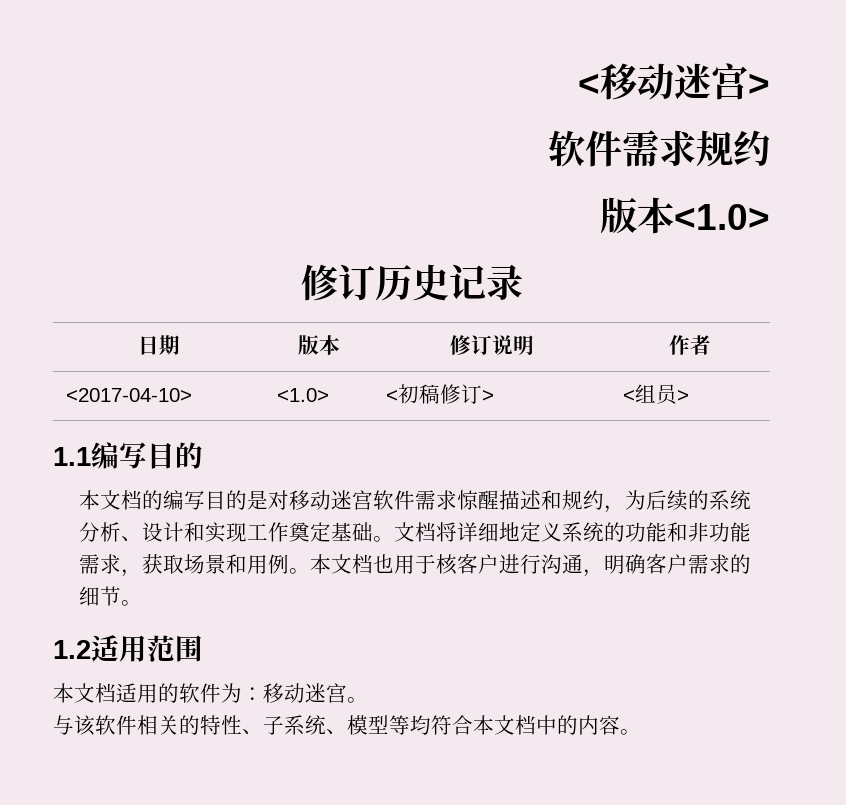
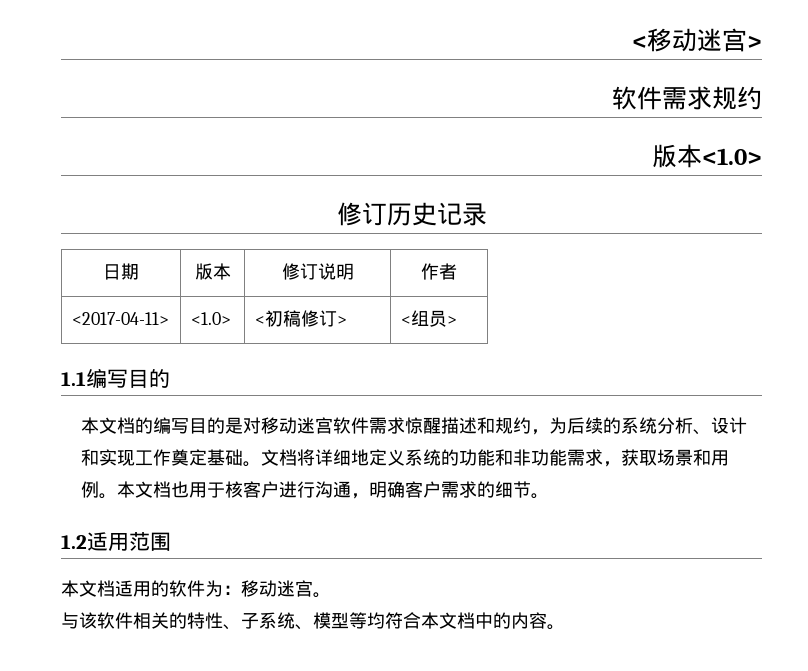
[65,388,192,402] <2017-04-10> -> [71,312,169,325] <2017-04-11>

